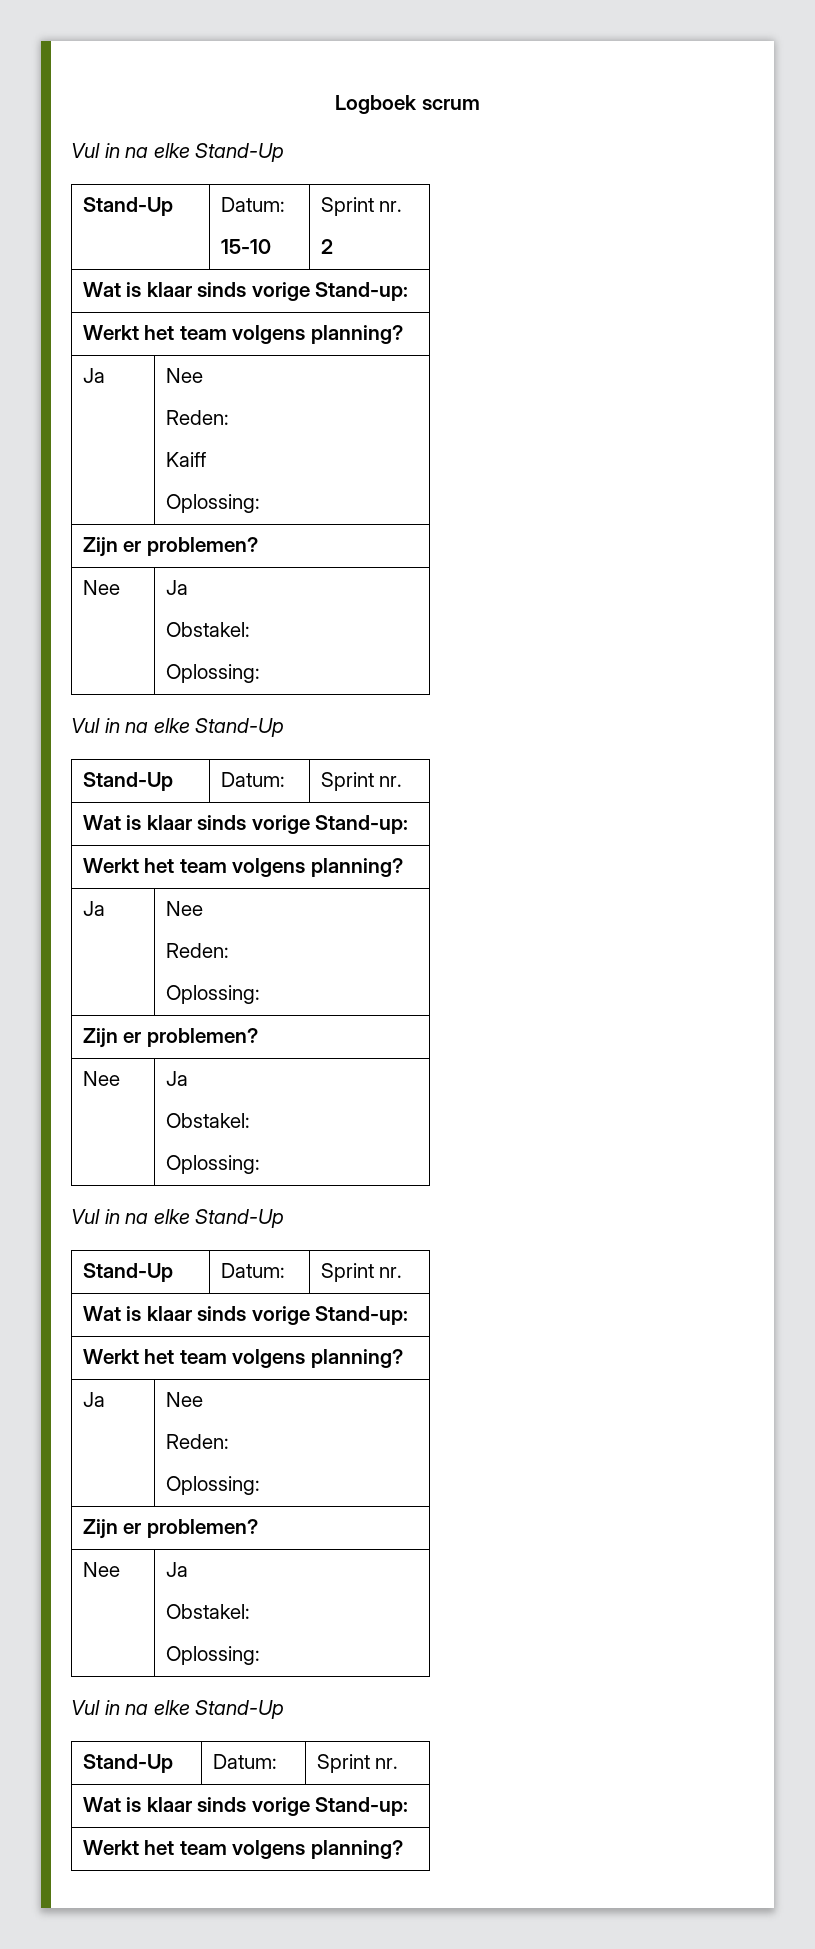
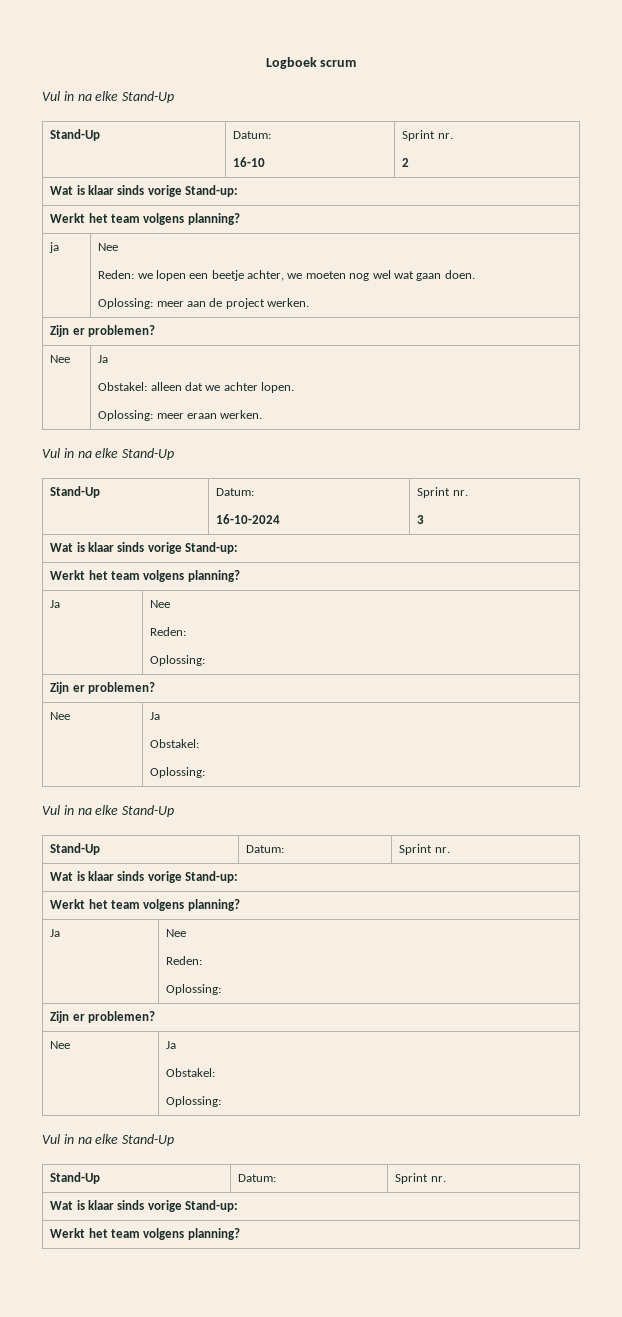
[220,239,271,254] 15-10 -> [233,157,266,167] 16-10
[82,368,105,383] [165,368,203,383] [165,410,229,425] [165,452,206,467] [165,494,260,513] [82,537,258,557] [82,580,120,595] [165,580,188,595] [165,622,250,637] [165,664,260,683] [71,718,285,737] [82,772,173,791] [220,772,285,787] [320,772,403,791] Ja | Nee // Reden: // Kaiff // Oplossing: // Zijn er problemen? // Nee | Ja // Obstakel: // Oplossing: // Vul in na elke Stand-Up // Stand-Up | Datum: | Sprint nr. -> [49,242,60,253] [98,243,119,251] [98,270,475,281] [98,298,309,309] [50,325,155,337] [50,355,71,363] [98,355,109,363] [98,382,294,393] [98,410,263,421] [42,448,175,460] [50,486,101,498] [216,488,255,496] [216,514,281,524] [417,487,468,498] [417,515,425,524] ja | Nee // Reden: we lopen een beetje achter, we moeten nog wel wat gaan doen. // Oplossing: meer aan de project werken. // Zijn er problemen? // Nee | Ja // Obstakel: alleen dat we achter lopen. // Oplossing: meer eraan werken. // Vul in na elke Stand-Up // Stand-Up | Datum: // 16-10-2024 | Sprint nr. // 3

